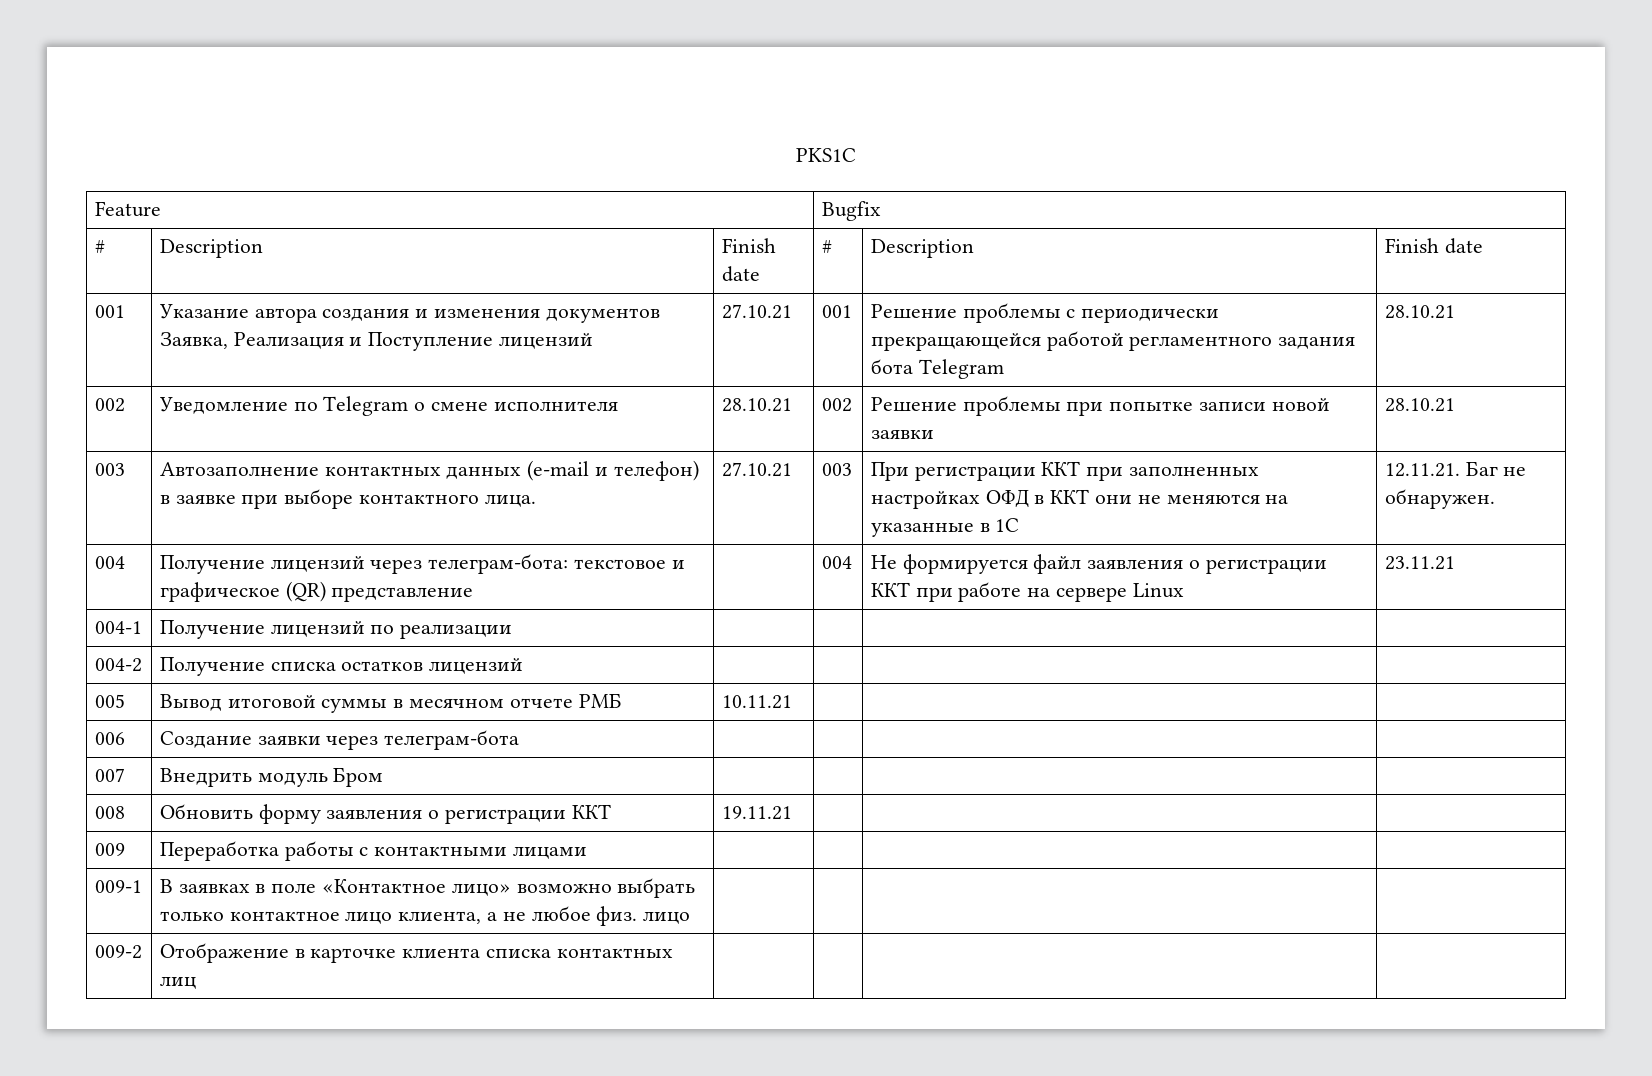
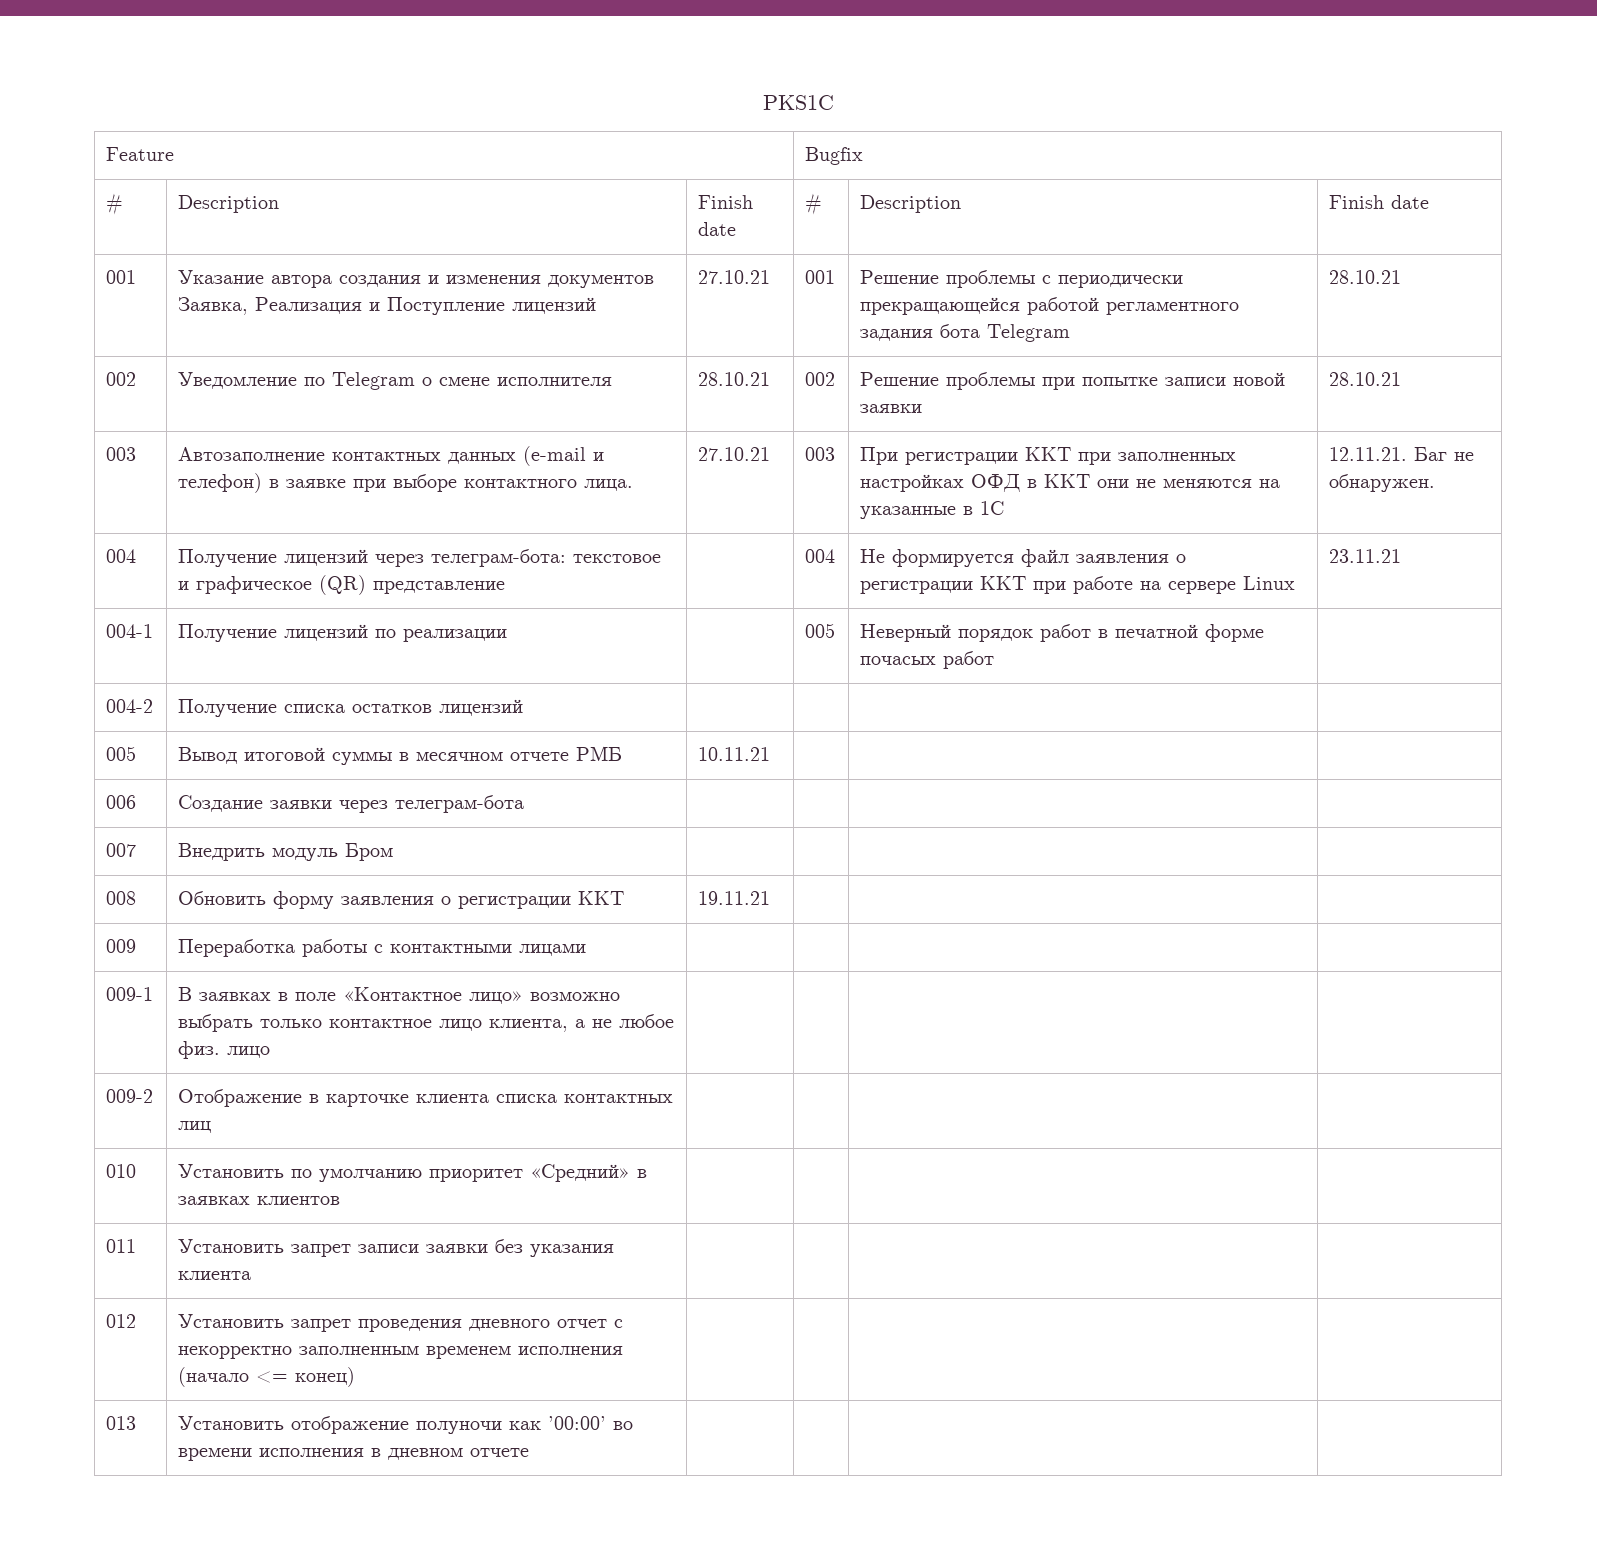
(513, 631) | -> [805,623,836,638] [860,624,1265,642] [860,651,995,669] 005 | Неверный порядок работ в печатной форме почасых работ
(196, 982) none -> [106,1164,137,1178] [178,1164,648,1182] [178,1196,341,1205] [106,1239,137,1253] [178,1239,615,1257] [178,1271,252,1280] [106,1314,137,1328] [178,1314,624,1332] [178,1346,624,1359] [178,1367,356,1387] [106,1416,137,1430] [178,1416,634,1434] [178,1448,530,1461] // 010 | Установить по умолчанию приоритет «Средний» в заявках клиентов | | | | // 011 | Установить запрет записи заявки без указания клиента | | | | // 012 | Установить запрет проведения дневного отчет с некорректно заполненным временем исполнения (начало <= конец) | | | | // 013 | Установить отображение полуночи как ’00:00’ во времени исполнения в дневном отчете | | | |

